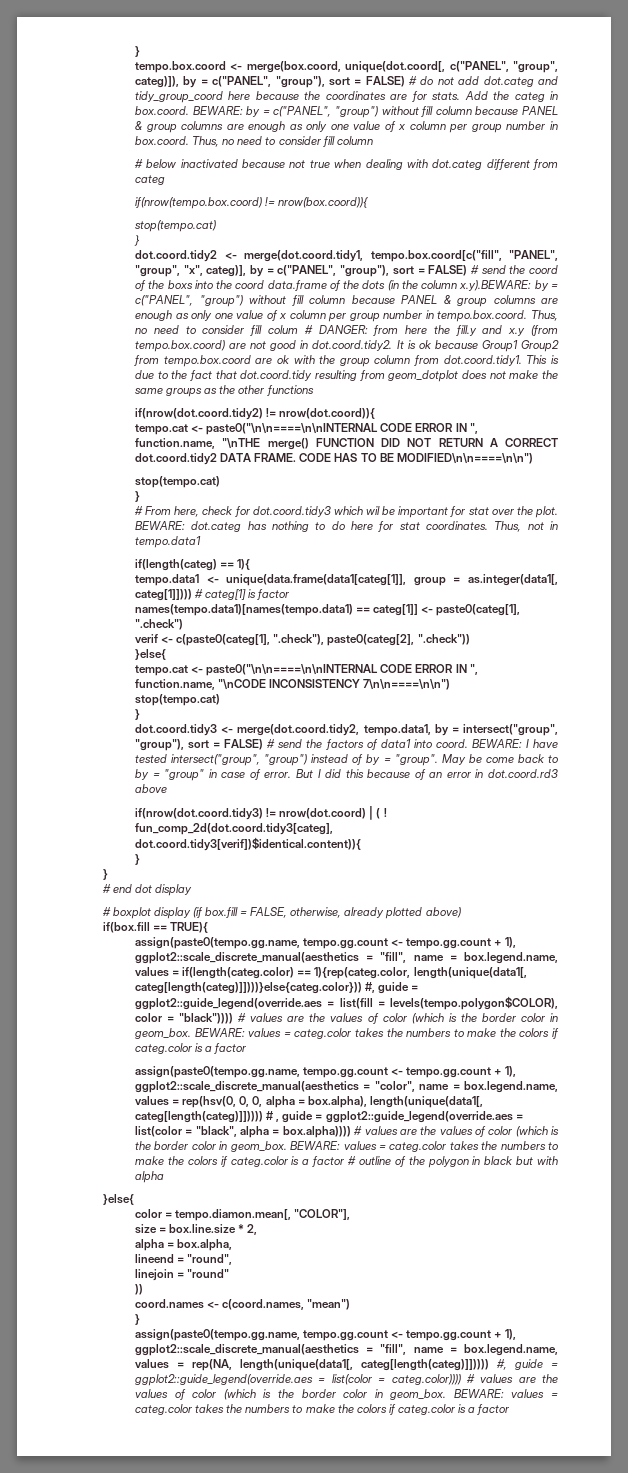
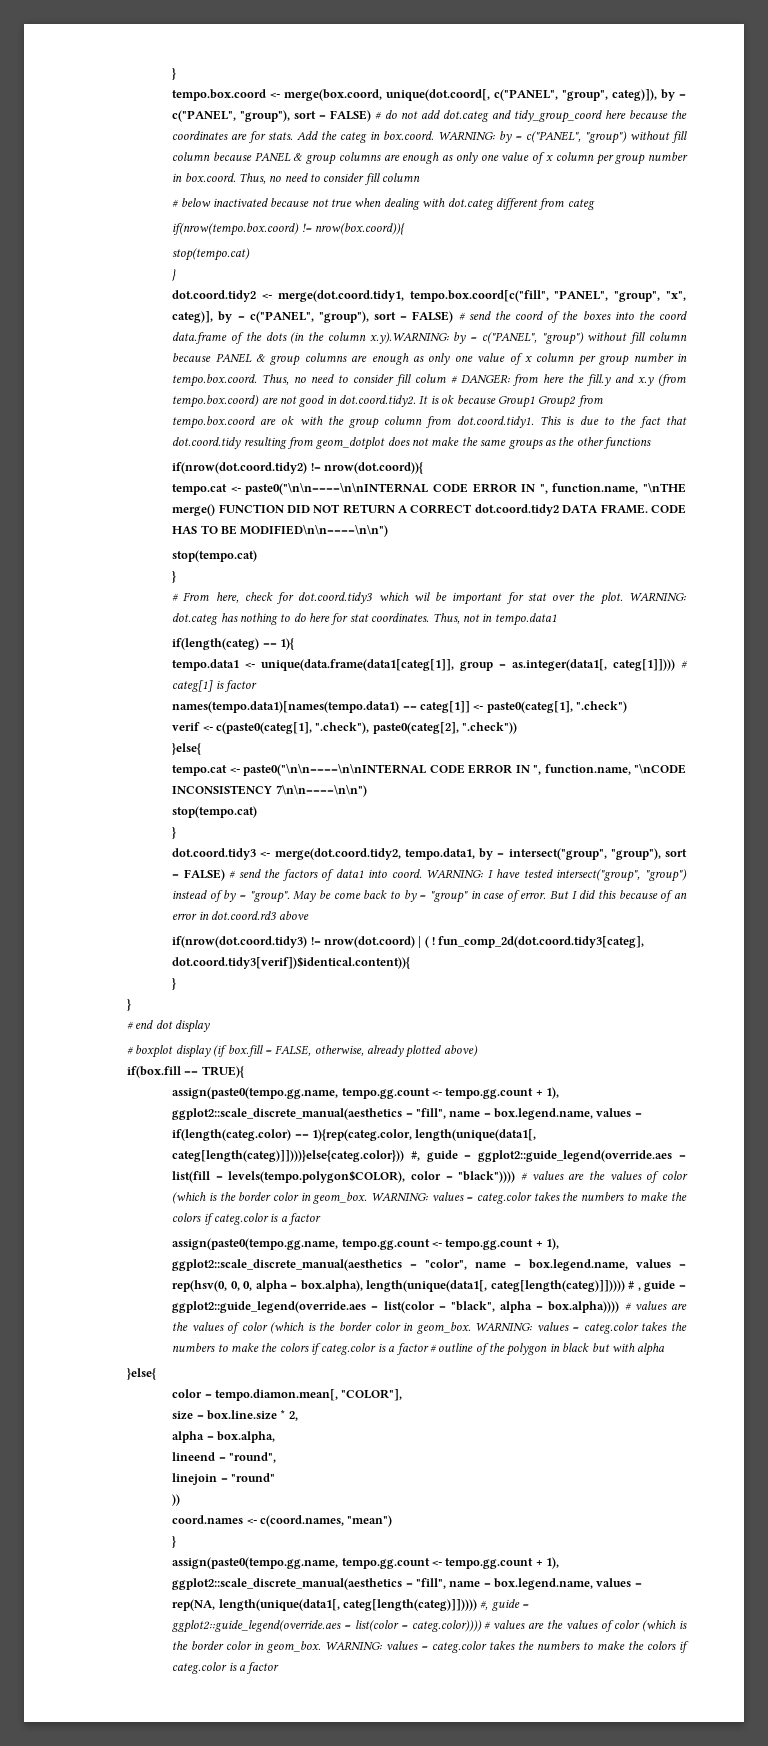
[192,106,243,115] BEWARE: -> [438,131,496,140] WARNING:
[167,280,193,289] boxs -> [582,311,611,320] boxes
[459,280,532,291] x.y).BEWARE: -> [369,332,449,344] x.y).WARNING:
[135,521,186,530] BEWARE: -> [629,592,686,601] WARNING:
[471,739,522,748] BEWARE: -> [426,869,484,878] WARNING:
[194,1028,245,1037] BEWARE: -> [370,1192,428,1201] WARNING:
[290,1141,341,1150] BEWARE: -> [475,1322,533,1331] WARNING:
[453,1389,504,1398] BEWARE: -> [325,1641,383,1650] WARNING:

